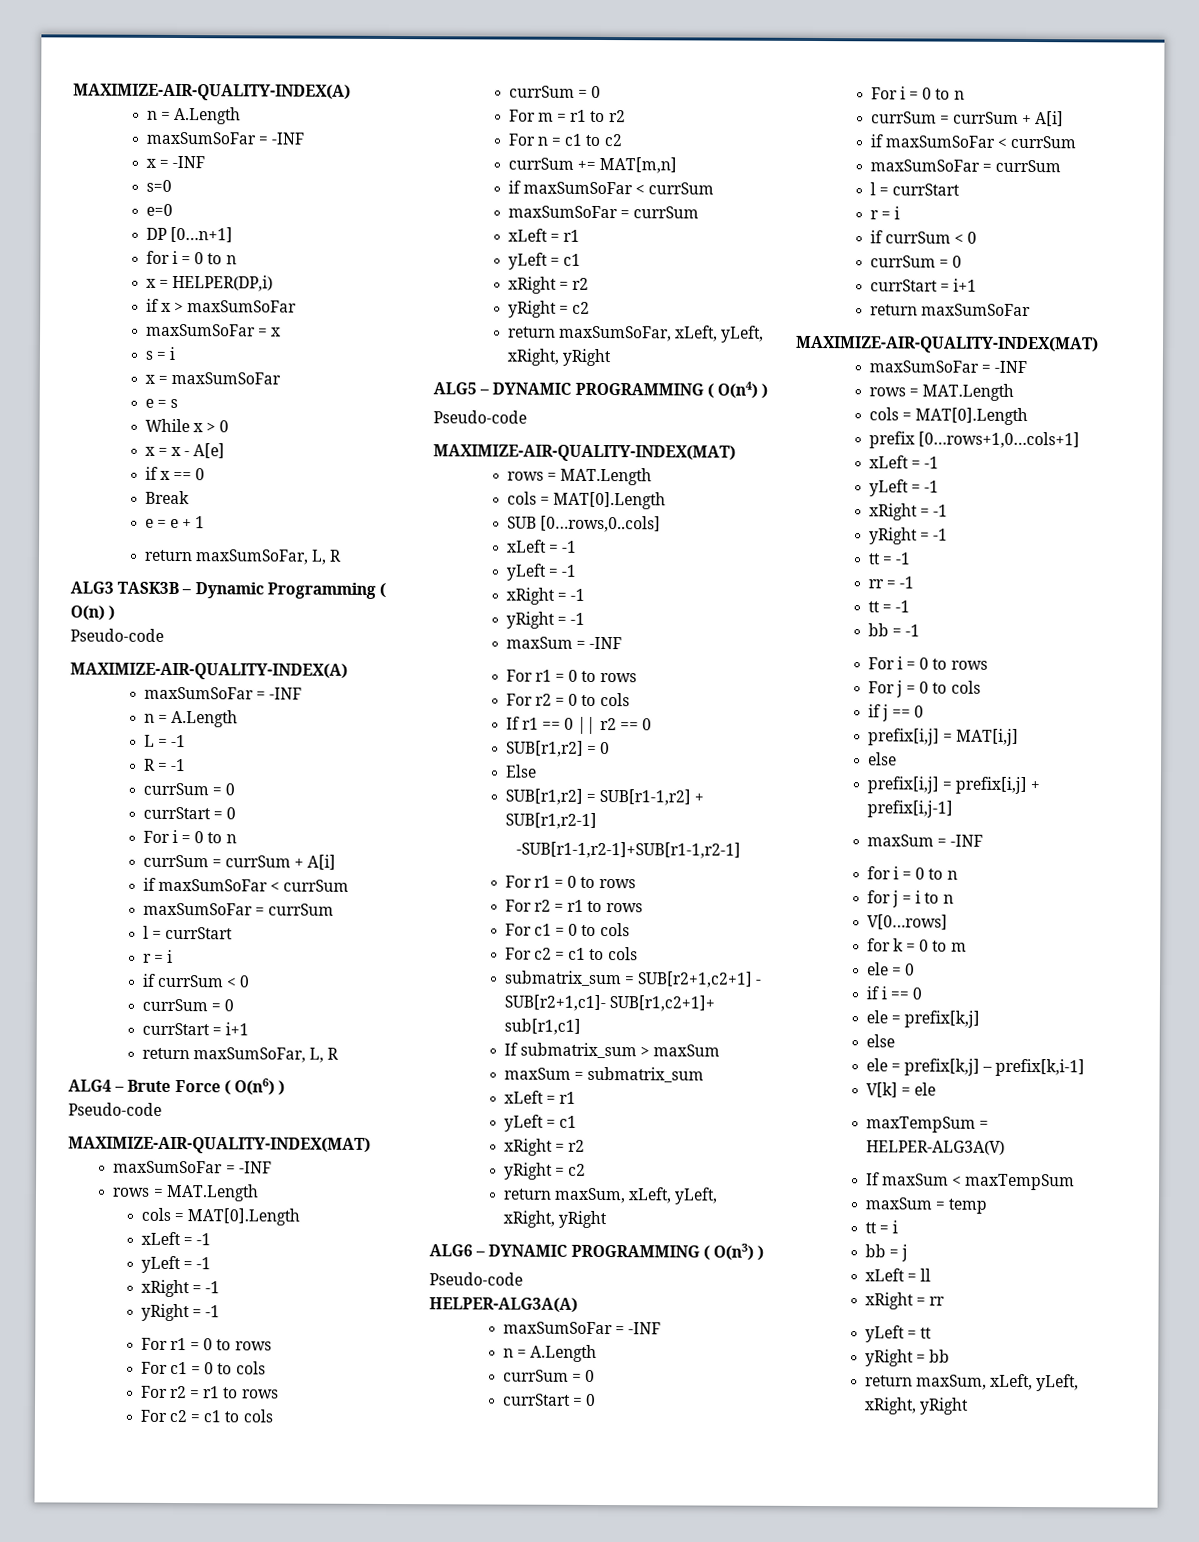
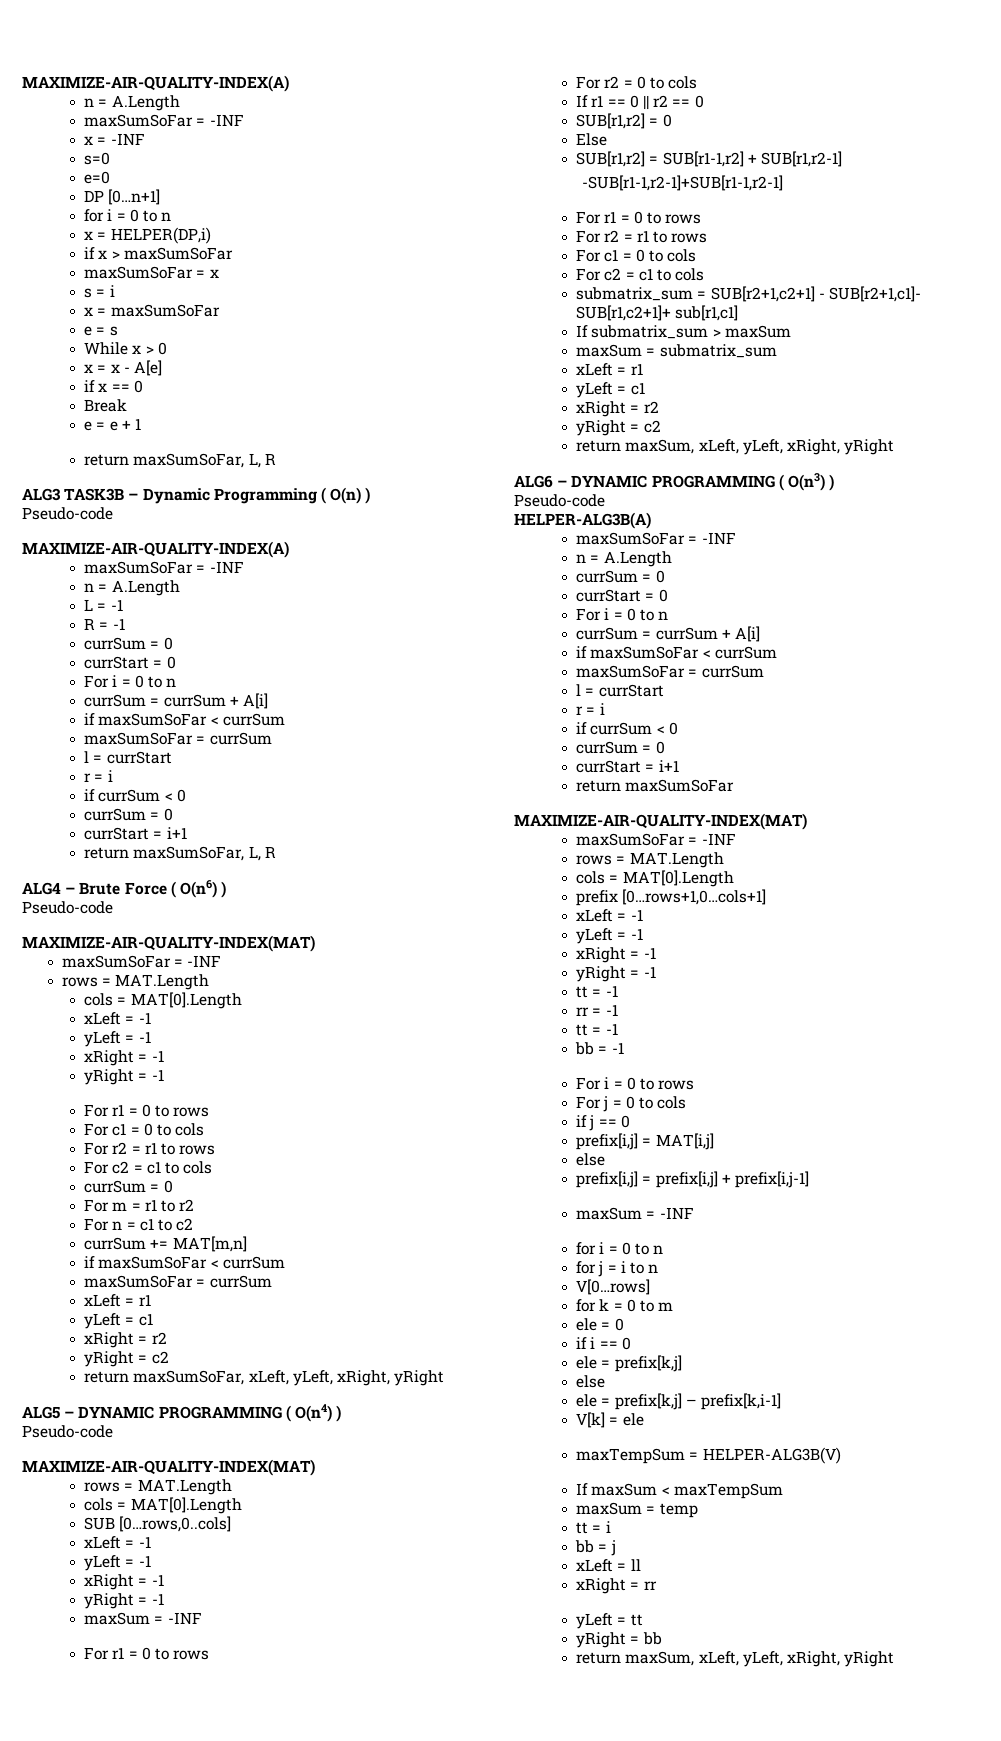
[429,1297,578,1313] HELPER-ALG3A(A) -> [514,512,651,529] HELPER-ALG3B(A)
[865,1140,1005,1155] HELPER-ALG3A(V) -> [702,1447,841,1464] HELPER-ALG3B(V)

